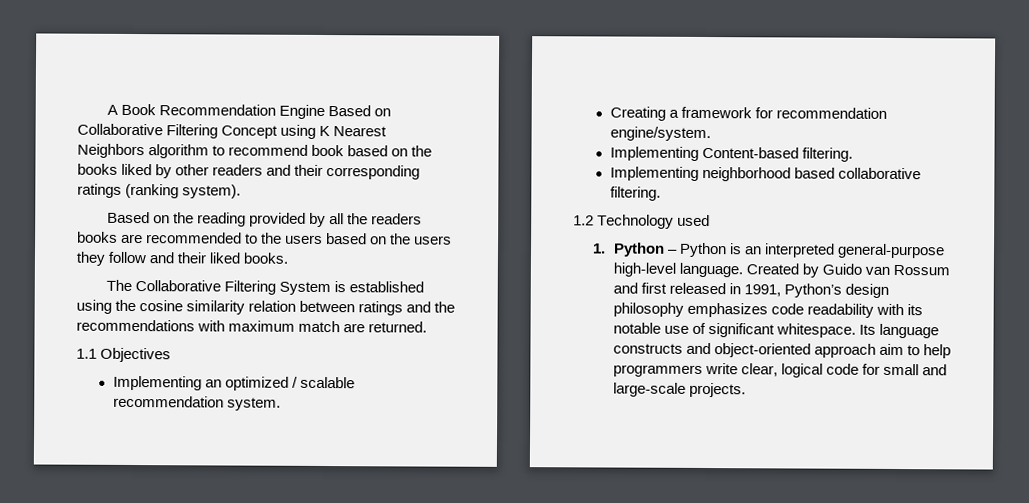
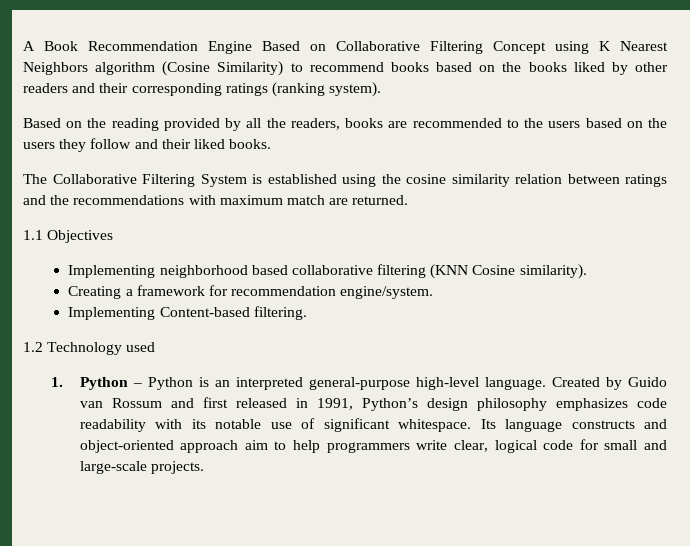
(210, 151) none -> [162,61,284,76] (Cosine Similarity)
[311,144,345,157] book -> [390,62,429,72] books
[371,213,423,225] readers -> [290,118,340,130] readers,
[205,376,356,391] [112,395,282,411] an optimized / scalable recommendation system. -> [159,264,587,279] neighborhood based collaborative filtering (KNN Cosine similarity).
[609,166,922,182] [609,186,661,201] // Implementing neighborhood based collaborative filtering. -> (307, 313) none

